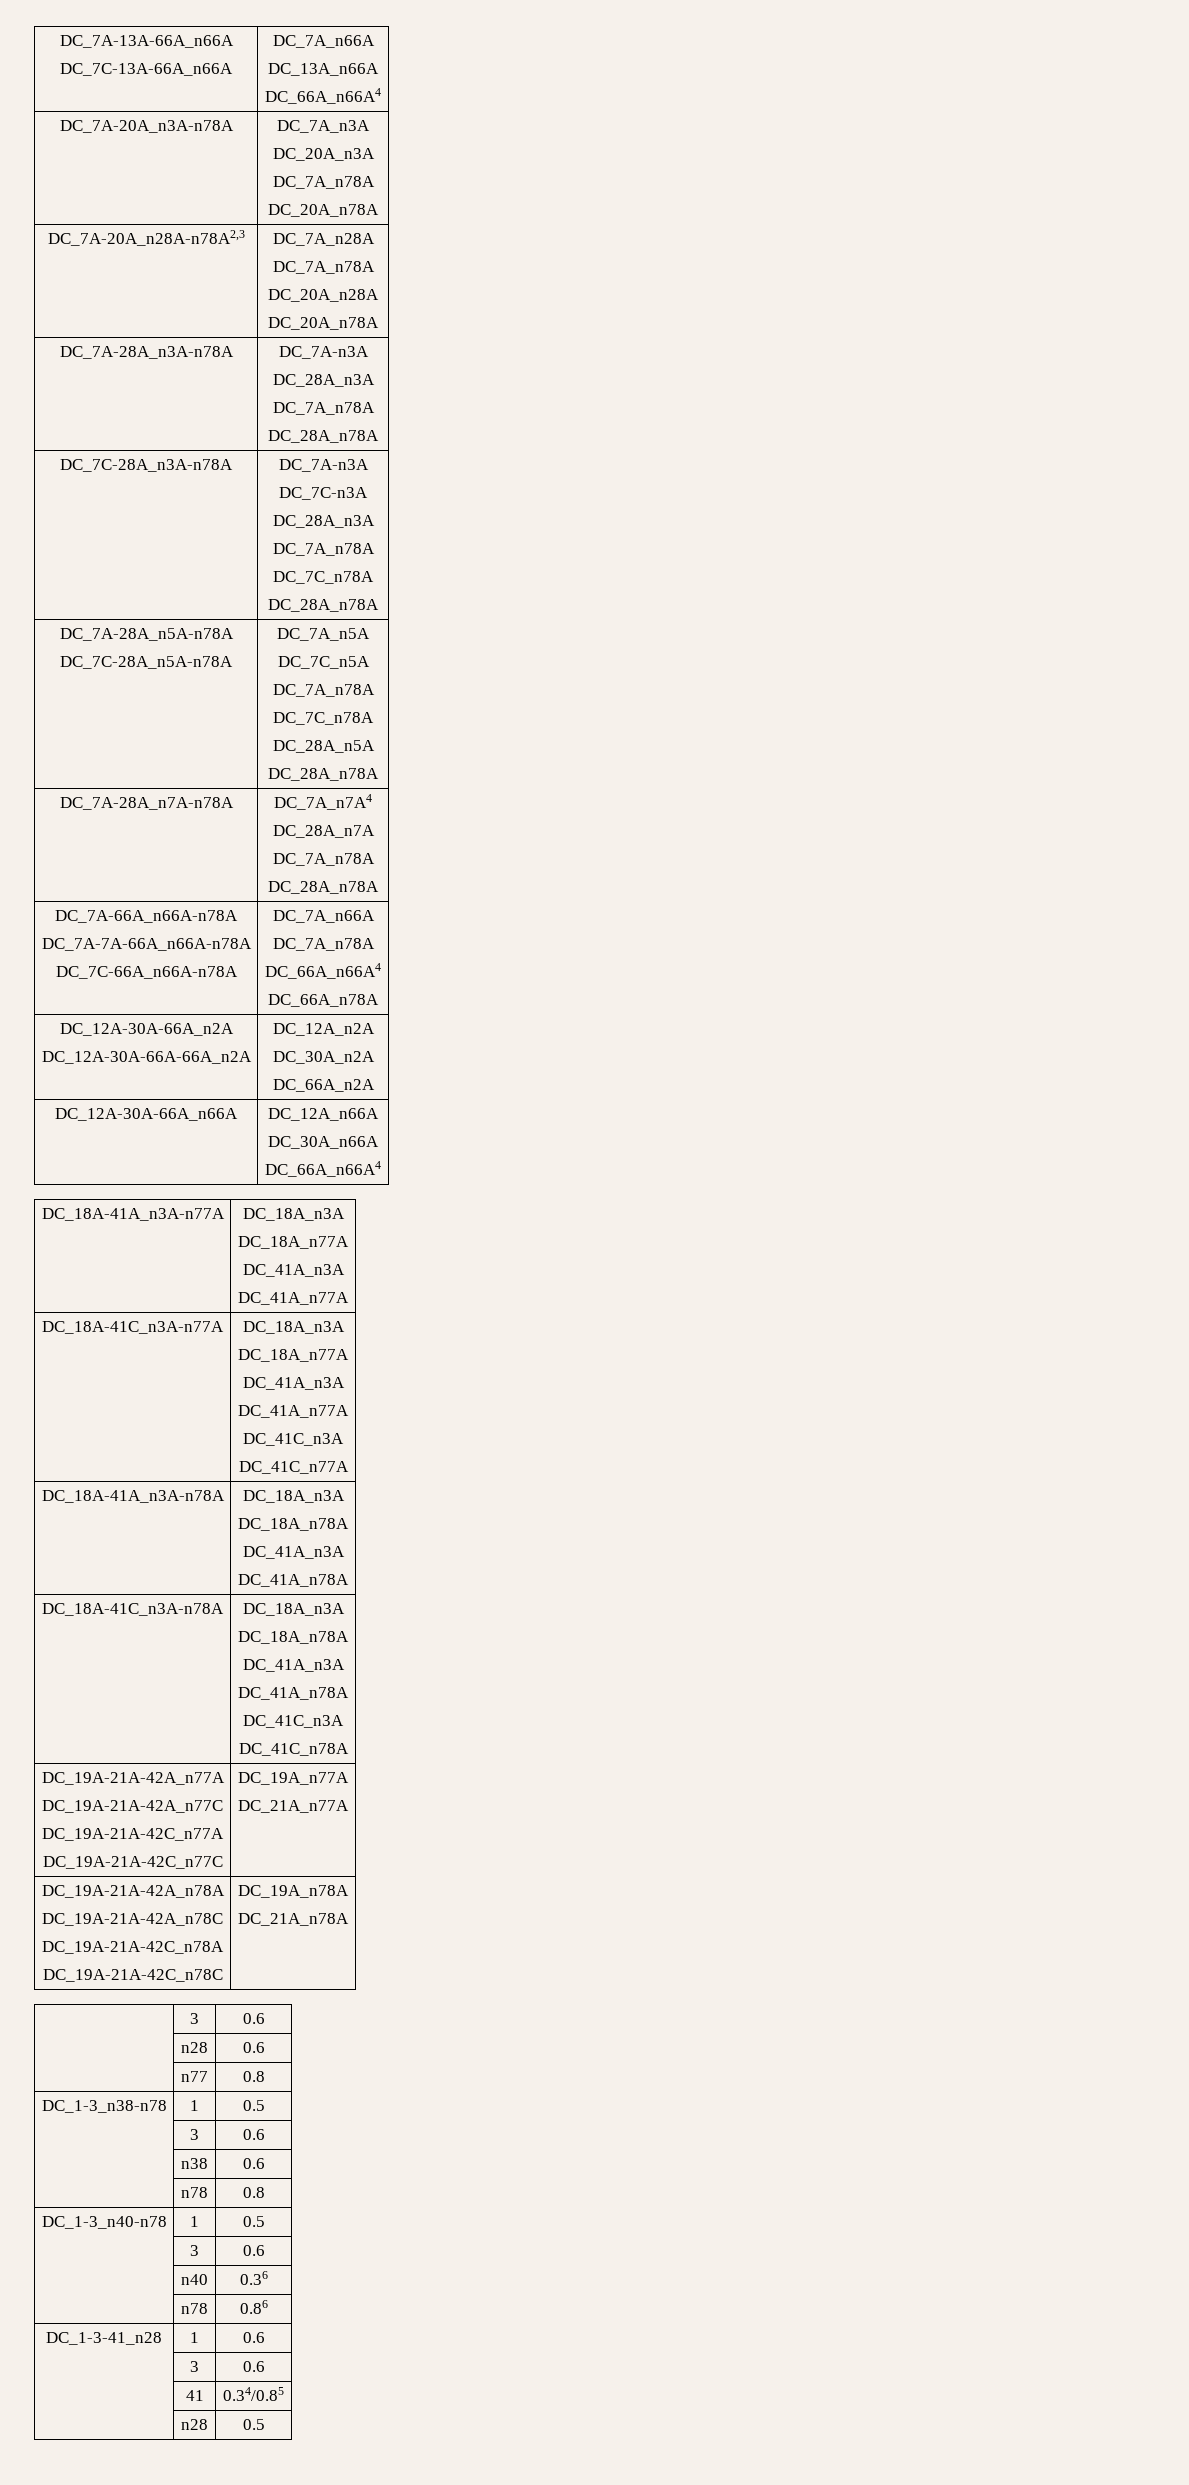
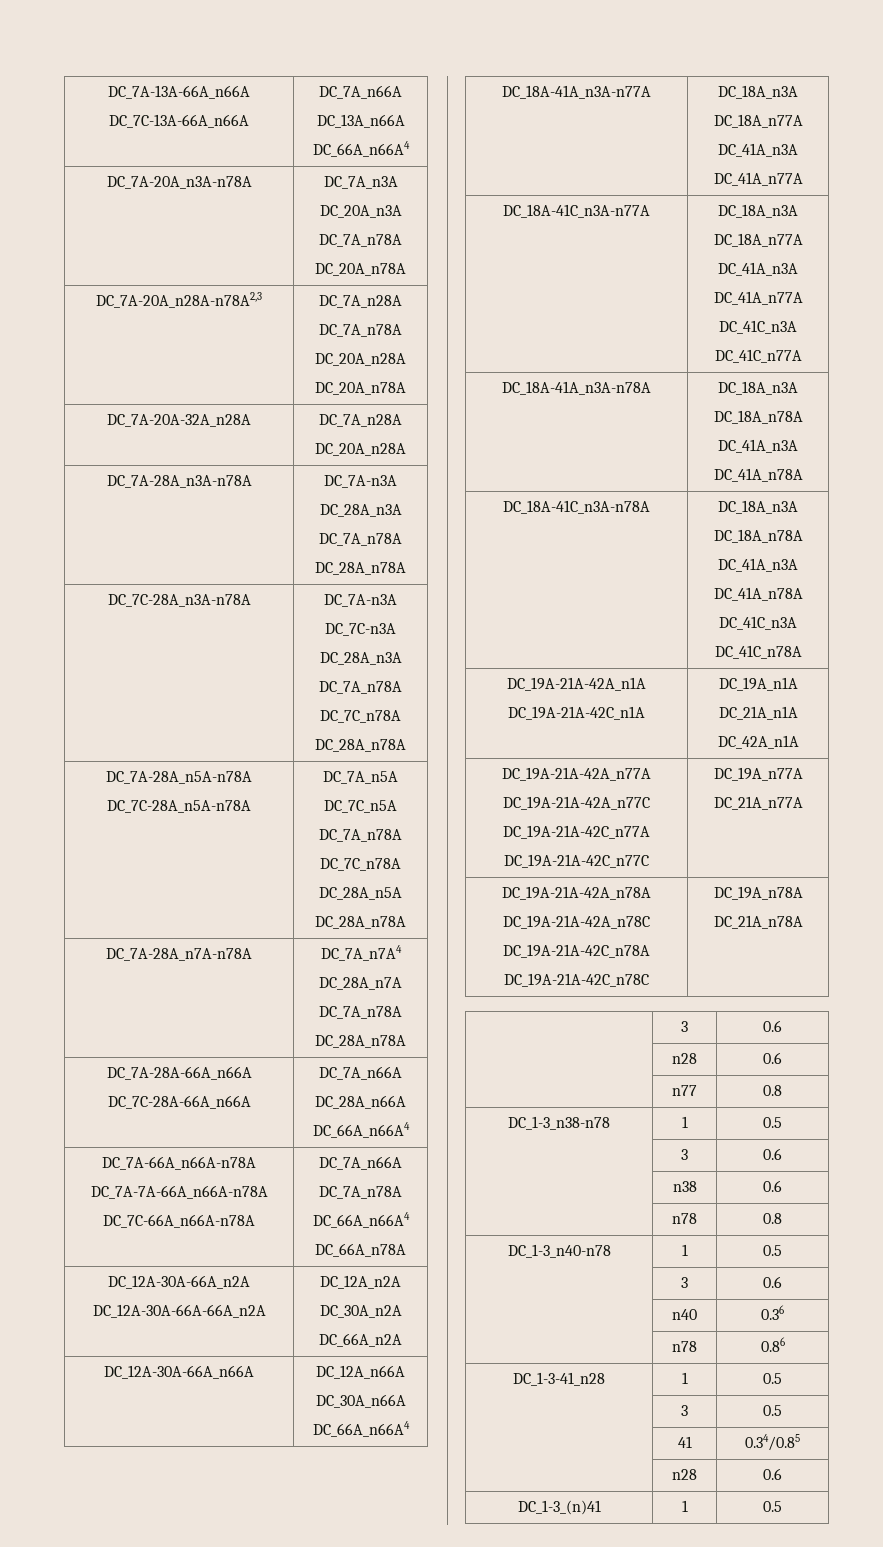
(379, 323) none -> [107,414,251,427] [319,414,402,427] [315,443,406,456] // DC_7A-20A-32A_n28A | DC_7A_n28A // DC_20A_n28A
(379, 887) none -> [106,1066,252,1080] [107,1095,251,1109] [319,1066,402,1080] [315,1095,406,1109] [312,1122,410,1138] // DC_7A-28A-66A_n66A // DC_7C-28A-66A_n66A | DC_7A_n66A // DC_28A_n66A // DC_66A_n66A4
(349, 1749) none -> [507,677,646,691] [508,706,645,720] [718,677,798,691] [718,706,798,720] [717,735,799,749] // DC_19A-21A-42A_n1A // DC_19A-21A-42C_n1A | DC_19A_n1A // DC_21A_n1A // DC_42A_n1A
[242,2332,265,2343] [190,2361,199,2372] [242,2361,265,2372] 0.6 // | 3 | 0.6 -> [763,1373,782,1384] [681,1405,688,1416] [763,1405,782,1416] 0.5 // | 3 | 0.5
(208, 2424) none -> [763,1468,782,1480] [517,1500,601,1515] [681,1500,688,1512] | 0.6 // DC_1-3_(n)41 | 1

